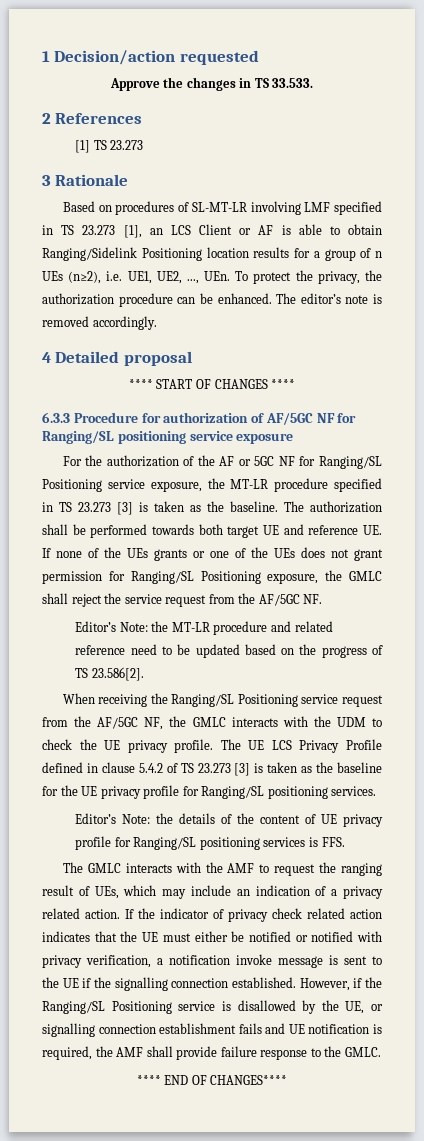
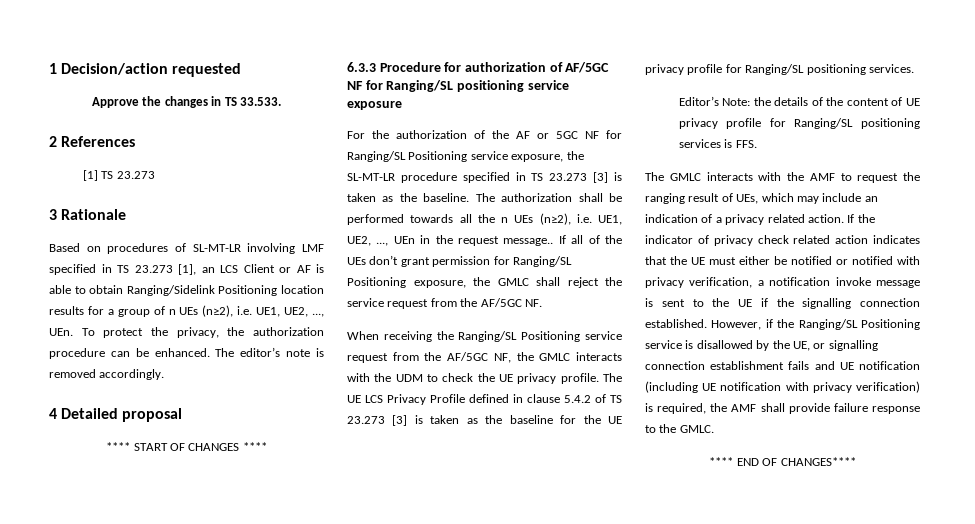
[230,479,269,489] MT-LR -> [347,173,395,181] SL-MT-LR
[198,524,382,538] [42,547,349,561] both target UE and reference UE. If none of the UEs grants or one of the UEs does not -> [459,213,622,225] [347,235,622,246] [347,255,399,265] all the n UEs (n≥2), i.e. UE1, UE2, ..., UEn in the request message.. If all of the UEs don’t
[75,621,333,635] [75,644,383,658] [75,667,144,681] // Editor’s Note: the MT-LR procedure and related reference need to be updated based on the progress of TS 23.586[2]. -> (542, 303) none
(370, 1029) none -> [645,381,920,393] (including UE notification with privacy verification)

